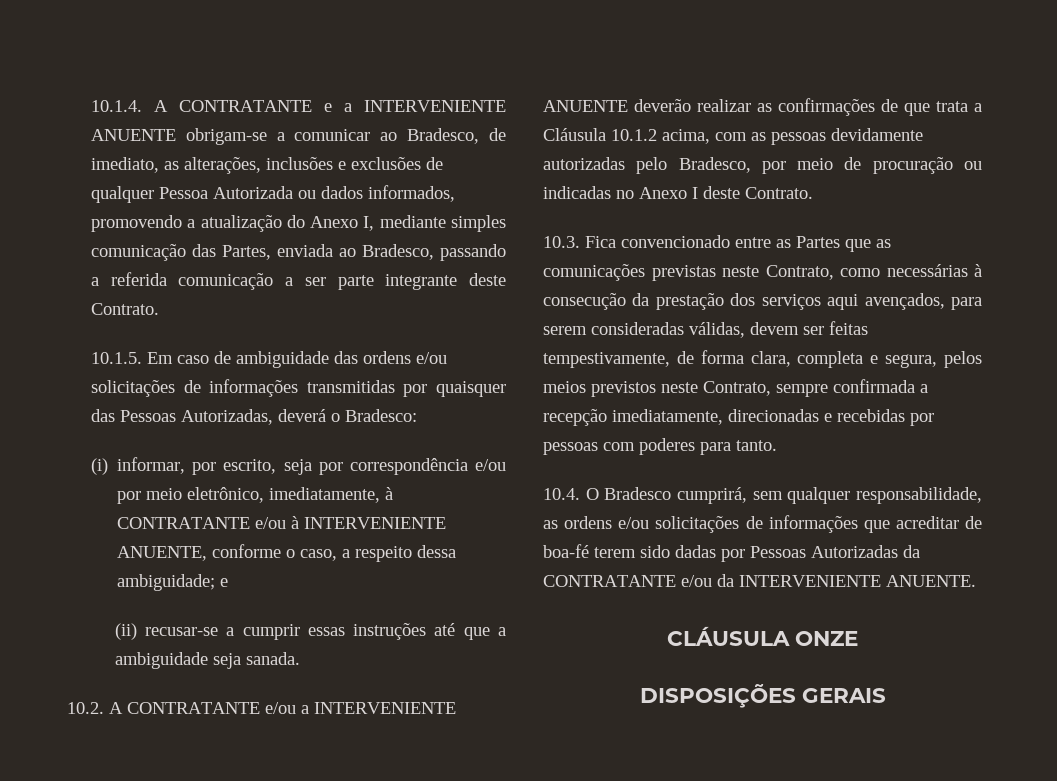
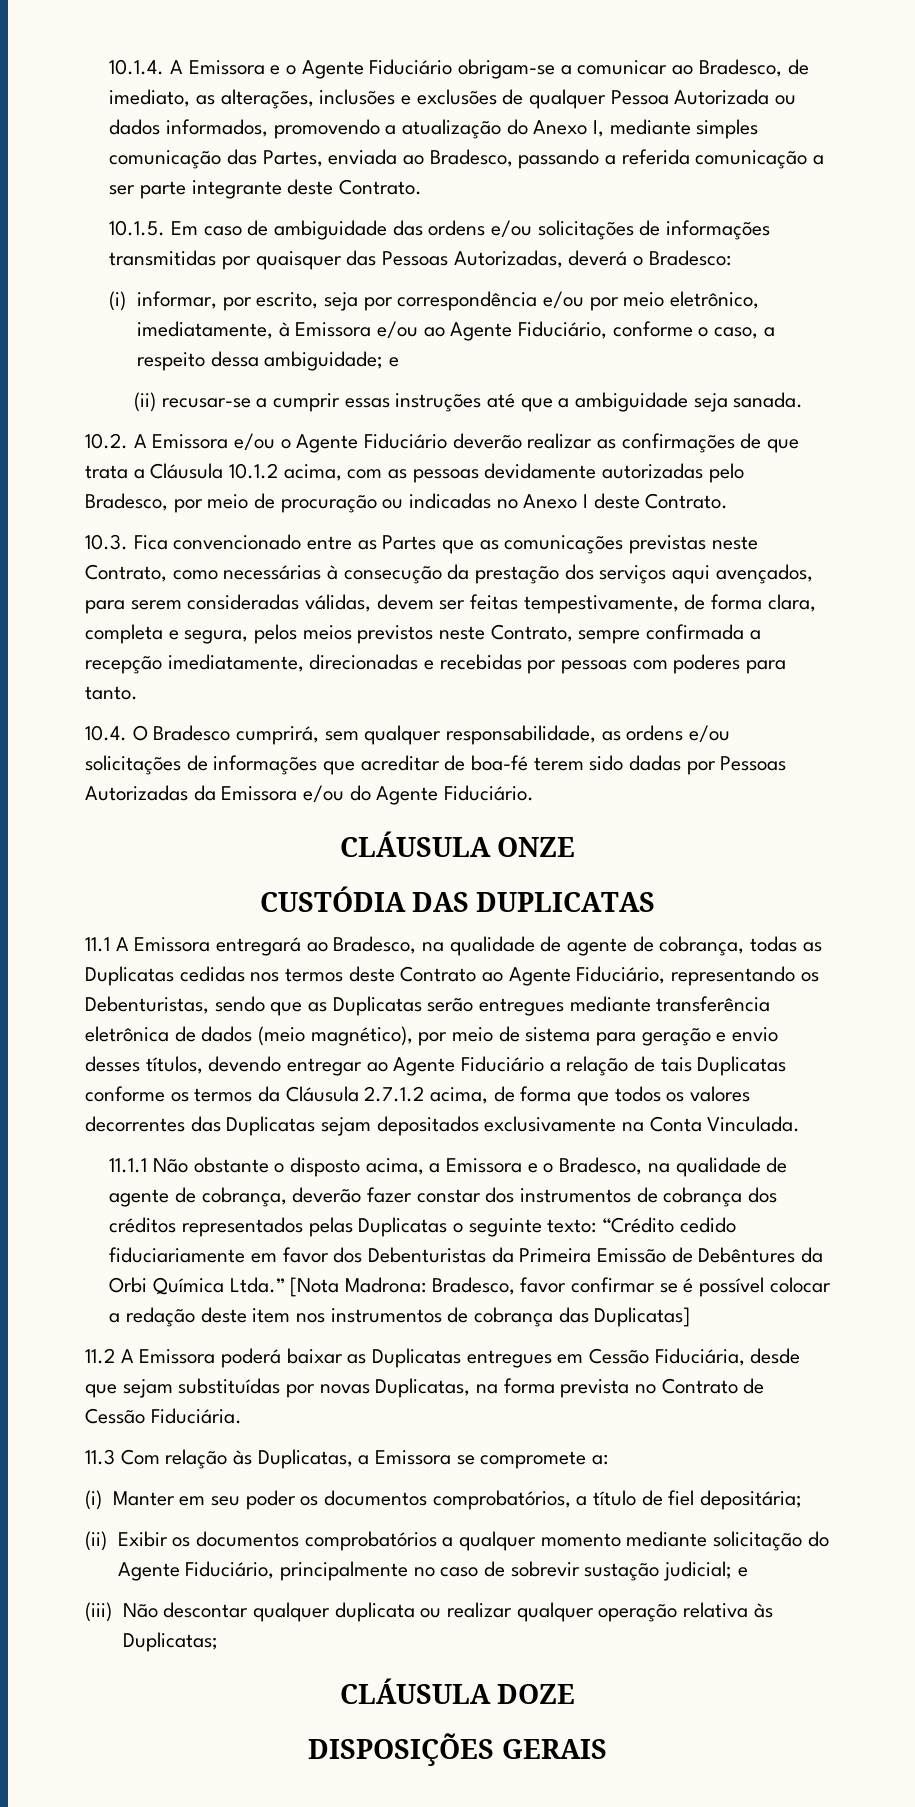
[178,100,506,112] [90,129,176,141] CONTRATANTE e a INTERVENIENTE ANUENTE -> [188,59,453,79] Emissora e o Agente Fiduciário
[117,516,447,529] [117,546,208,561] CONTRATANTE e/ou à INTERVENIENTE ANUENTE, -> [295,321,607,341] Emissora e/ou ao Agente Fiduciário,
[127,702,456,714] [543,100,628,112] CONTRATANTE e/ou a INTERVENIENTE ANUENTE -> [152,433,448,453] Emissora e/ou o Agente Fiduciário
[543,574,976,587] [667,626,858,646] CONTRATANTE e/ou da INTERVENIENTE ANUENTE. // CLÁUSULA ONZE -> [221,785,535,805] [339,831,576,857] [259,886,656,912] [85,936,822,956] [85,966,819,986] [85,996,771,1016] [85,1026,779,1046] [85,1056,787,1076] [85,1086,751,1106] [85,1116,801,1136] [109,1157,788,1177] [109,1187,778,1207] [109,1217,736,1237] [109,1247,824,1263] [109,1277,831,1297] [109,1307,691,1327] [85,1348,801,1368] [85,1378,765,1398] [85,1408,242,1424] [85,1449,609,1469] [85,1490,802,1510] [85,1531,829,1551] [117,1561,748,1581] [85,1602,773,1622] [122,1632,218,1652] [339,1678,576,1704] Emissora e/ou do Agente Fiduciário. // CLÁUSULA ONZE // CUSTÓDIA DAS DUPLICATAS // 11.1 A Emissora entregará ao Bradesco, na qualidade de agente de cobrança, todas as Duplicatas cedidas nos termos deste Contrato ao Agente Fiduciário, representando os Debenturistas, sendo que as Duplicatas serão entregues mediante transferência eletrônica de dados (meio magnético), por meio de sistema para geração e envio desses títulos, devendo entregar ao Agente Fiduciário a relação de tais Duplicatas conforme os termos da Cláusula 2.7.1.2 acima, de forma que todos os valores decorrentes das Duplicatas sejam depositados exclusivamente na Conta Vinculada. // 11.1.1 Não obstante o disposto acima, a Emissora e o Bradesco, na qualidade de agente de cobrança, deverão fazer constar dos instrumentos de cobrança dos créditos representados pelas Duplicatas o seguinte texto: “Crédito cedido fiduciariamente em favor dos Debenturistas da Primeira Emissão de Debêntures da Orbi Química Ltda.” [Nota Madrona: Bradesco, favor confirmar se é possível colocar a redação deste item nos instrumentos de cobrança das Duplicatas] // 11.2 A Emissora poderá baixar as Duplicatas entregues em Cessão Fiduciária, desde que sejam substituídas por novas Duplicatas, na forma prevista no Contrato de Cessão Fiduciária. // 11.3 Com relação às Duplicatas, a Emissora se compromete a: // (i) Manter em seu poder os documentos comprobatórios, a título de fiel depositária; // (ii) Exibir os documentos comprobatórios a qualquer momento mediante solicitação do Agente Fiduciário, principalmente no caso de sobrevir sustação judicial; e // (iii) Não descontar qualquer duplicata ou realizar qualquer operação relativa às Duplicatas; // CLÁUSULA DOZE

